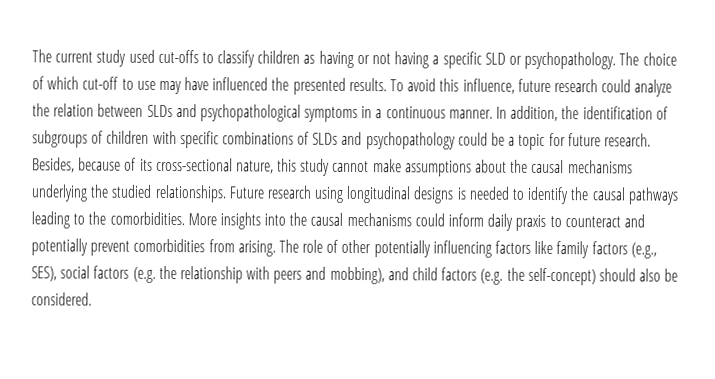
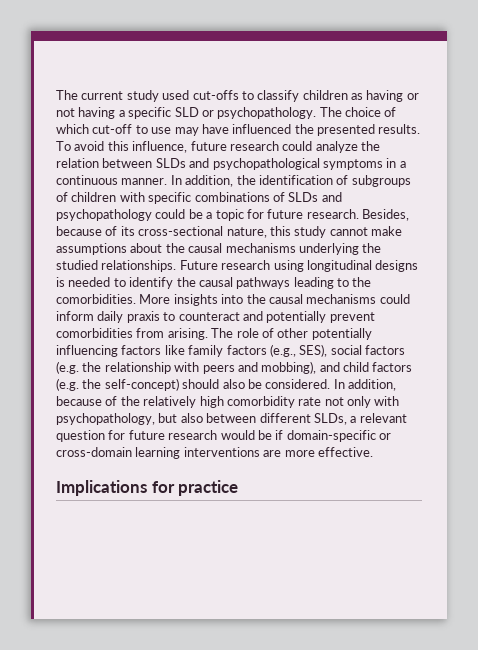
(92, 299) none -> [333,379,396,391] [56,396,400,408] [56,413,407,425] [56,430,391,442] [56,447,373,459] [56,480,239,496] In addition, because of the relatively high comorbidity rate not only with psychopathology, but also between different SLDs, a relevant question for future research would be if domain-specific or cross-domain learning interventions are more effective. // Implications for practice

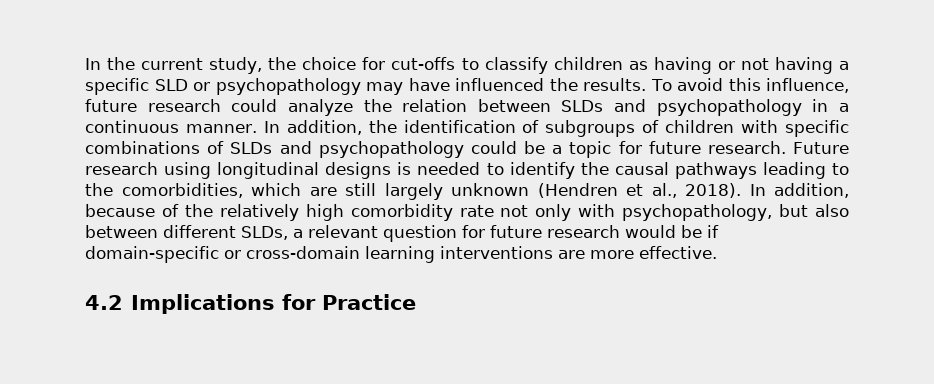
[56,90,190,102] The current study used -> [85,57,386,74] In the current study, the choice for
[217,107,397,119] [56,124,172,134] psychopathology. The choice of which cut-off to use -> [215,78,361,95] psychopathology
[317,124,375,136] presented -> (578, 84) none
[212,158,383,170] psychopathological symptoms -> [656,99,802,116] psychopathology
[362,209,409,221] [56,226,402,238] [56,243,382,255] [56,260,177,272] Besides, because of its cross-sectional nature, this study cannot make assumptions about the causal mechanisms underlying the studied relationships. -> (786, 147) none
[56,294,410,306] [56,311,375,323] [56,328,372,340] [56,344,405,357] [56,361,413,374] [56,378,331,391] comorbidities. More insights into the causal mechanisms could inform daily praxis to counteract and potentially prevent comorbidities from arising. The role of other potentially influencing factors like family factors (e.g., SES), social factors (e.g. the relationship with peers and mobbing), and child factors (e.g. the self-concept) should also be considered. -> [121,183,741,200] comorbidities, which are still largely unknown (Hendren et al., 2018).
(373, 452) none -> [85,295,123,310] 4.2
[178,480,239,496] practice -> [322,294,417,310] Practice

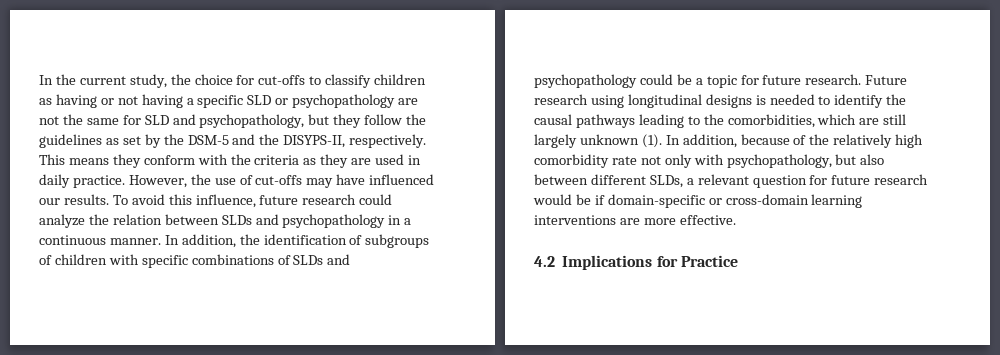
(361, 86) none -> [398,98,419,105] [39,114,427,128] [39,134,427,148] [39,154,422,168] [39,174,303,188] are not the same for SLD and psychopathology, but they follow the guidelines as set by the DSM-5 and the DISYPS-II, respectively. This means they conform with the criteria as they are used in daily practice. However, the use of cut-offs
[549,78,578,91] the -> [39,198,60,205] our
[537,183,741,198] (Hendren et al., 2018). -> [641,134,662,148] (1).

